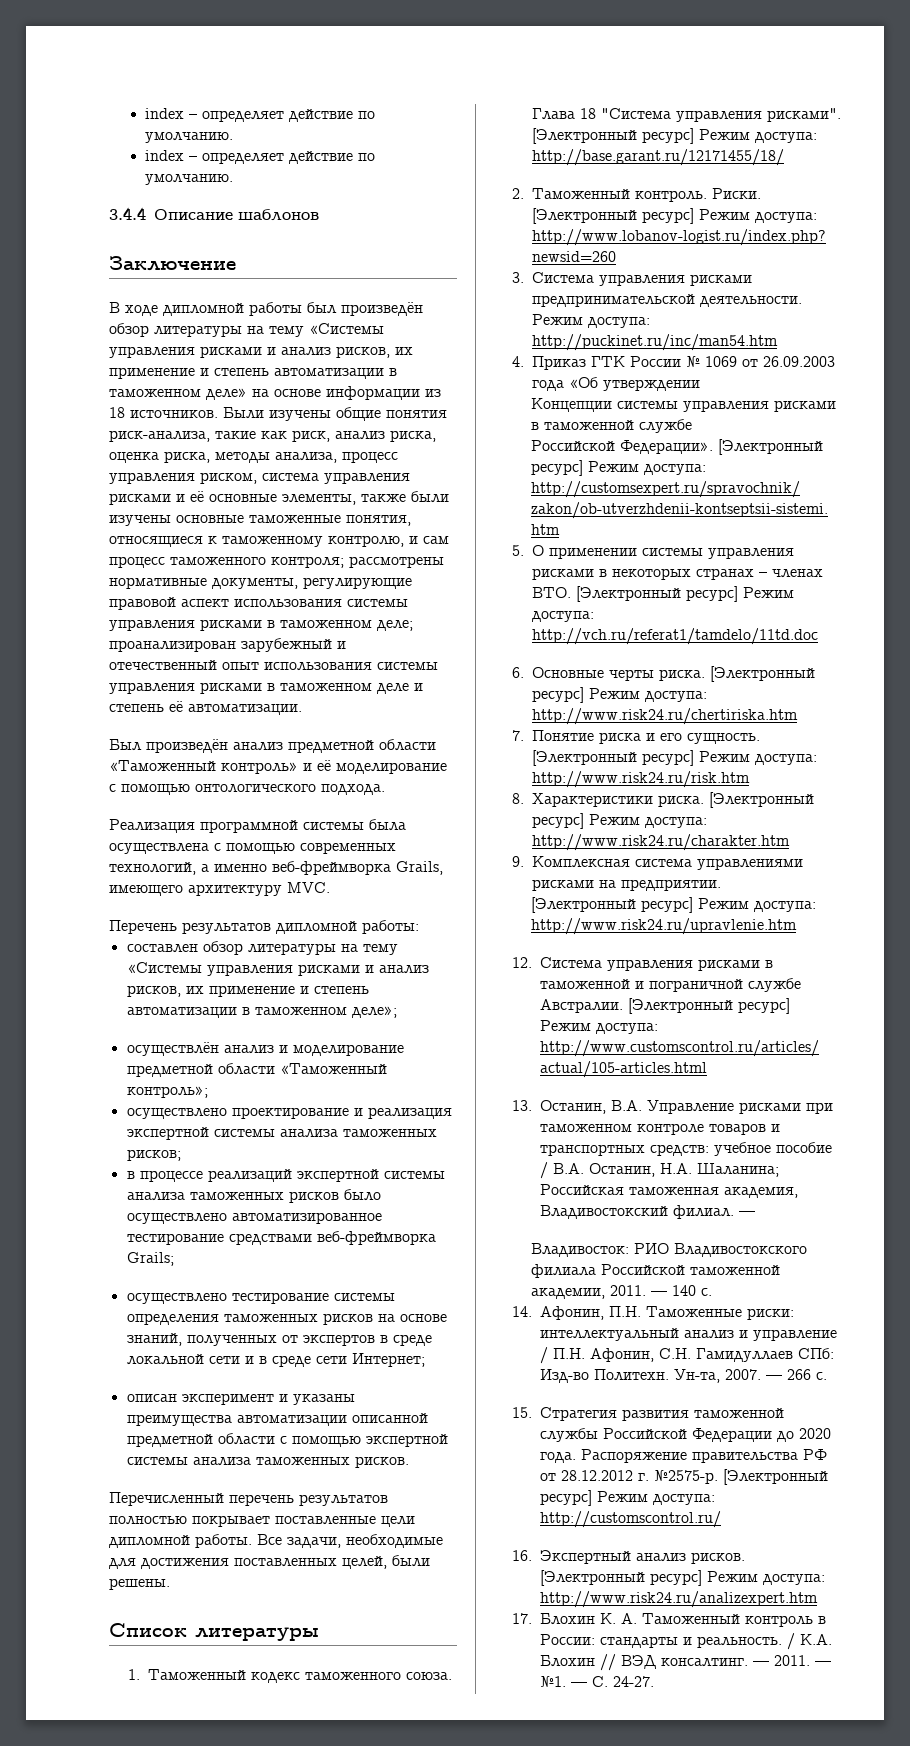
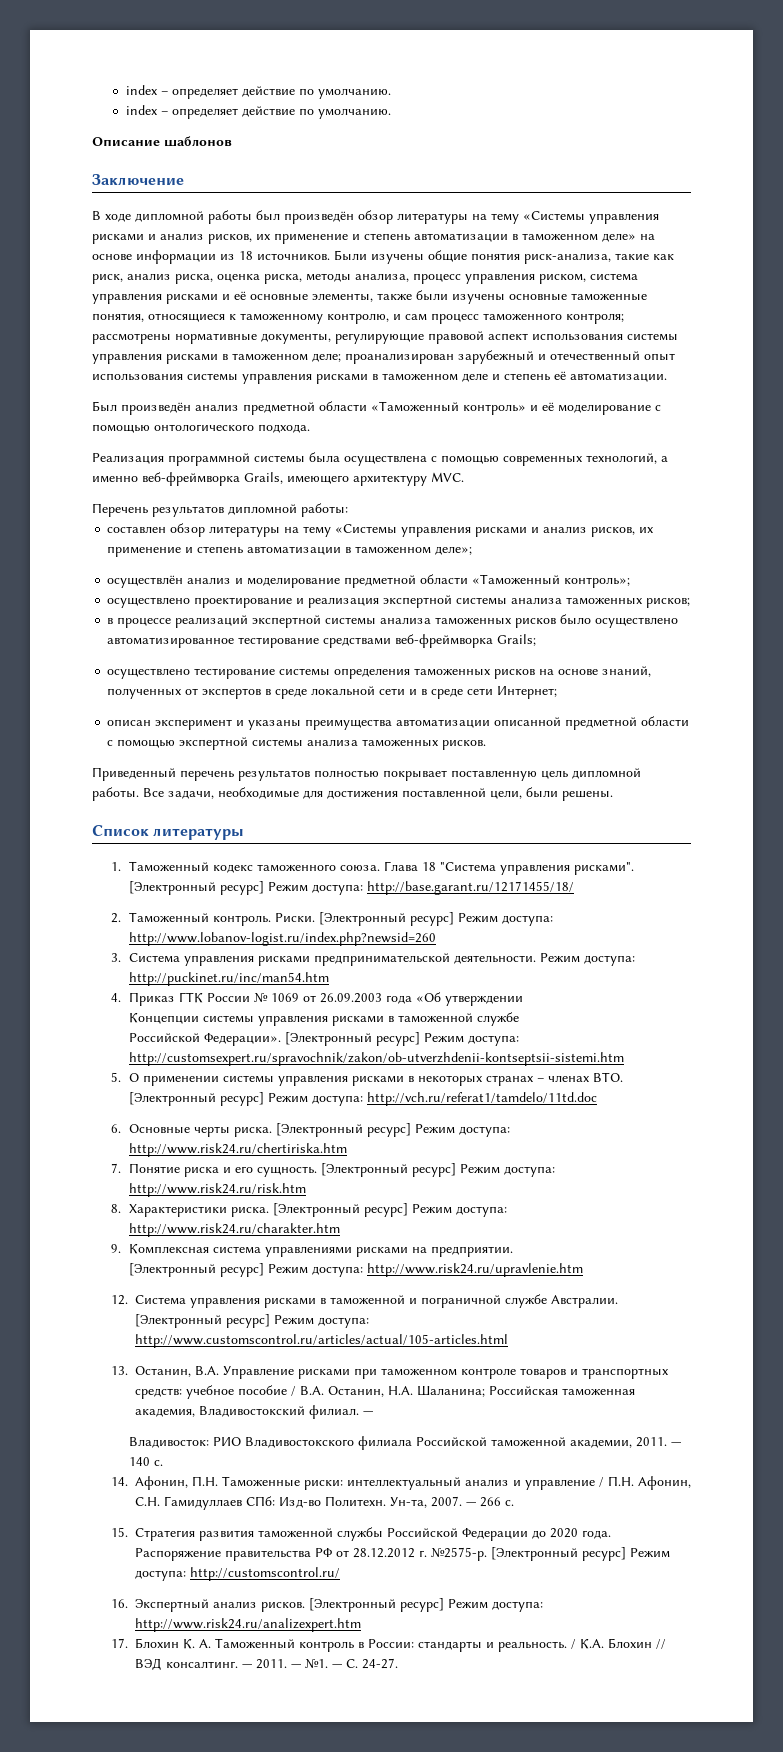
[109,207,146,220] 3.4.4 -> (391, 113) none
[109,1492,224,1506] Перечисленный -> [92,767,176,781] Приведенный
[275,1516,415,1527] поставленные цели -> [451,770,568,781] поставленную цель
[234,1556,387,1569] поставленных целей, -> [402,788,522,799] поставленной цели,

